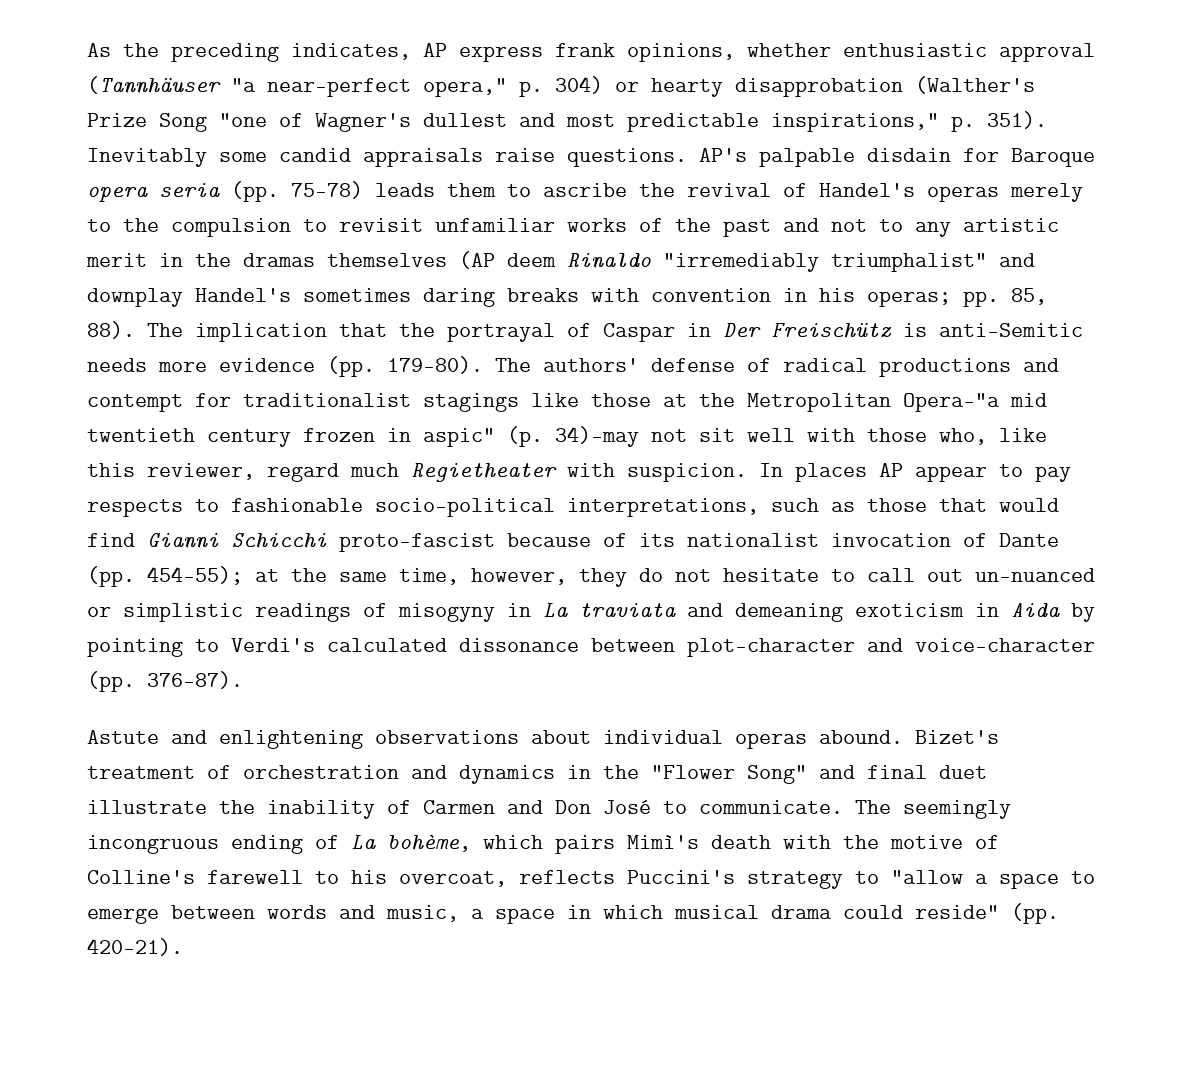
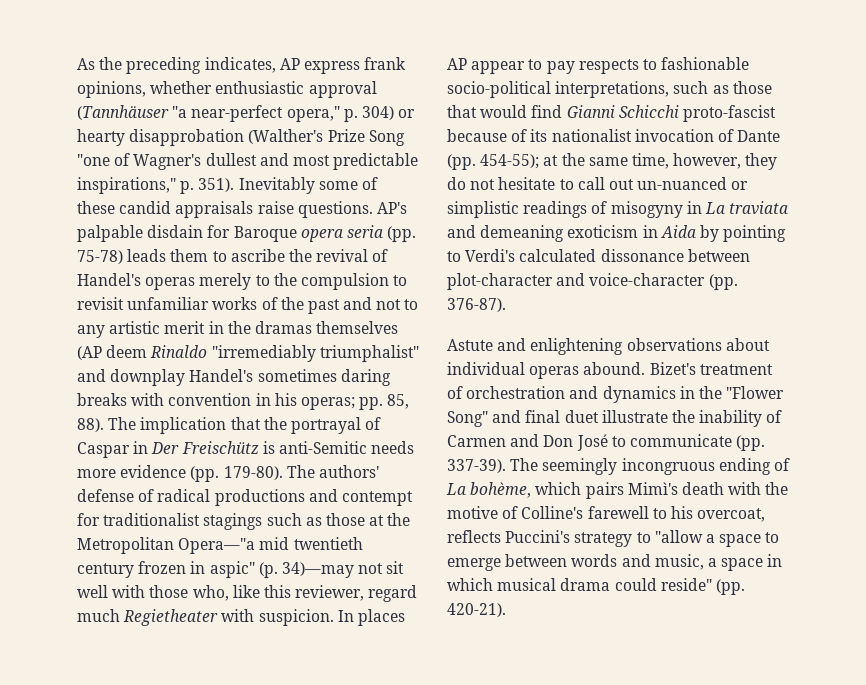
(267, 157) none -> [361,177,378,190] [77,201,115,214] of these
[531,393,579,407] like -> [266,513,322,526] such as
[699,800,843,814] communicate. -> [629,434,766,451] [447,459,506,473] communicate (pp. 337-39).

